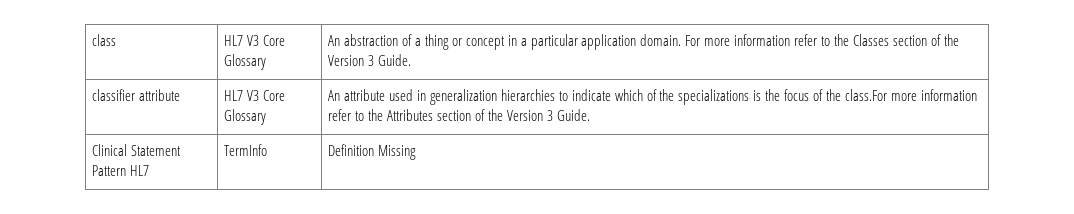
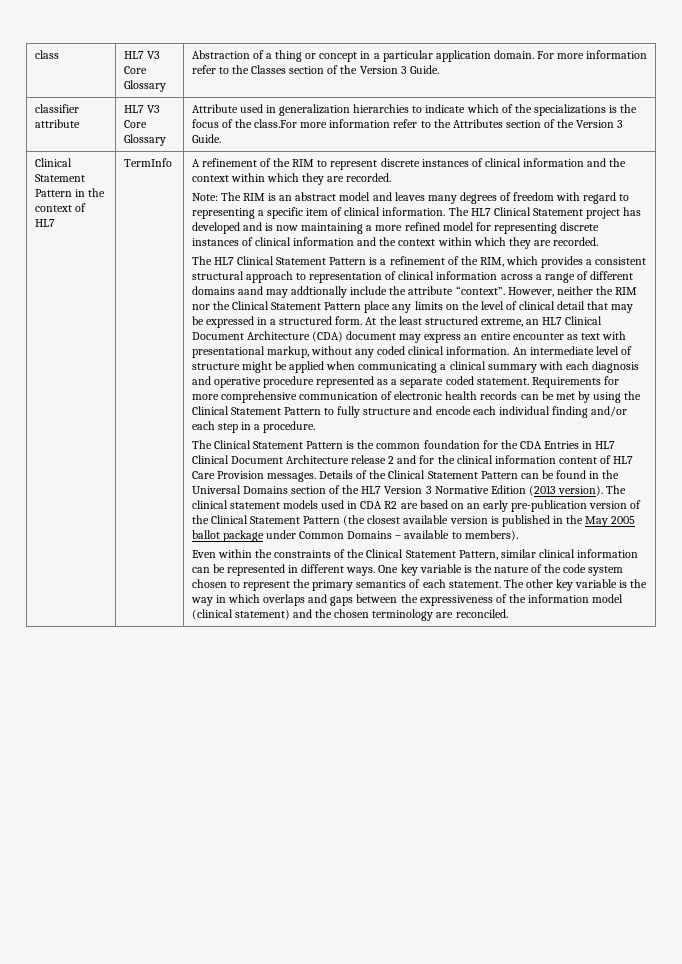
[328,34,399,46] An abstraction -> [191,50,250,59] Abstraction
[328,89,386,101] An attribute -> [191,104,238,113] Attribute
[130,165,150,176] [224,144,268,156] [328,144,417,160] HL7 | TermInfo | Definition Missing -> [74,188,106,197] [34,203,86,212] [34,219,55,227] [123,158,172,167] [191,158,627,170] [191,173,392,185] [191,192,630,204] [191,207,642,219] [191,222,599,234] [191,237,598,249] [191,256,647,268] [191,271,633,283] [191,286,637,298] [191,301,634,313] [191,316,603,328] [191,331,626,343] [191,346,632,358] [191,361,639,373] [191,376,619,388] [191,391,642,403] [191,406,627,418] [191,421,316,433] [191,440,616,449] [191,455,634,464] [191,470,620,482] [191,485,627,496] [191,500,642,512] [191,515,636,527] [191,530,518,542] [191,549,638,560] [191,564,624,576] [191,579,648,591] [190,594,624,606] [191,609,508,621] in the context of HL7 | TermInfo | A refinement of the RIM to represent discrete instances of clinical information and the context within which they are recorded. // Note: The RIM is an abstract model and leaves many degrees of freedom with regard to representing a specific item of clinical information. The HL7 Clinical Statement project has developed and is now maintaining a more refined model for representing discrete instances of clinical information and the context within which they are recorded. // The HL7 Clinical Statement Pattern is a refinement of the RIM, which provides a consistent structural approach to representation of clinical information across a range of different domains aand may addtionally include the attribute “context”. However, neither the RIM nor the Clinical Statement Pattern place any limits on the level of clinical detail that may be expressed in a structured form. At the least structured extreme, an HL7 Clinical Document Architecture (CDA) document may express an entire encounter as text with presentational markup, without any coded clinical information. An intermediate level of structure might be applied when communicating a clinical summary with each diagnosis and operative procedure represented as a separate coded statement. Requirements for more comprehensive communication of electronic health records can be met by using the Clinical Statement Pattern to fully structure and encode each individual finding and/or each step in a procedure. // The Clinical Statement Pattern is the common foundation for the CDA Entries in HL7 Clinical Document Architecture release 2 and for the clinical information content of HL7 Care Provision messages. Details of the Clinical Statement Pattern can be found in the Universal Domains section of the HL7 Version 3 Normative Edition (2013 version). The clinical statement models used in CDA R2 are based on an early pre-publication version of the Clinical Statement Pattern (the closest available version is published in the May 2005 ballot package under Common Domains – available to members). // Even within the constraints of the Clinical Statement Pattern, similar clinical information can be represented in different ways. One key variable is the nature of the code system chosen to represent the primary semantics of each statement. The other key variable is the way in which overlaps and gaps between the expressiveness of the information model (clinical statement) and the chosen terminology are reconciled.

